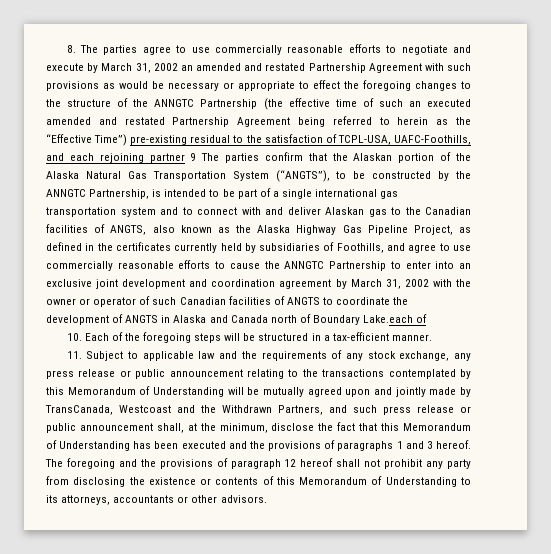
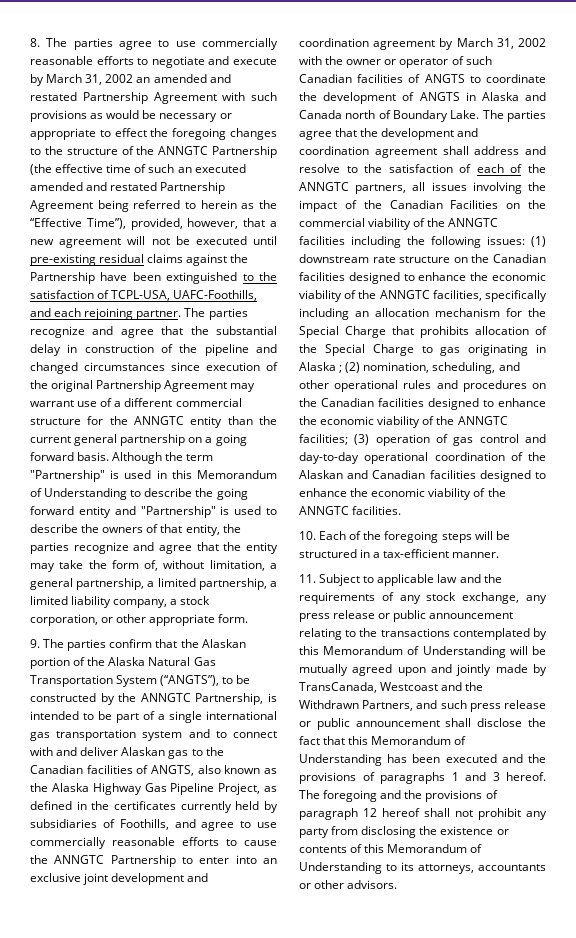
[94,134,231,146] Time”) pre-existing residual -> [86,218,277,230] [30,236,277,248] [30,254,249,266] [30,272,238,284] Time”), provided, however, that a new agreement will not be executed until pre-existing residual claims against the Partnership have been extinguished
[149,153,197,163] partner 9 -> [136,308,248,320] [30,326,277,338] [30,344,277,356] [30,362,278,374] [30,380,256,392] [30,398,242,407] [30,416,277,428] [30,434,247,446] [30,452,214,464] [30,470,277,482] [30,488,248,500] [30,506,277,518] [30,524,241,536] [30,542,278,554] [30,560,277,572] [30,578,277,590] [30,596,211,608] [30,614,249,626] [30,639,40,648] partner. The parties recognize and agree that the substantial delay in construction of the pipeline and changed circumstances since execution of the original Partnership Agreement may warrant use of a different commercial structure for the ANNGTC entity than the current general partnership on a going forward basis. Although the term "Partnership" is used in this Memorandum of Understanding to describe the going forward entity and "Partnership" is used to describe the owners of that entity, the parties recognize and agree that the entity may take the form of, without limitation, a general partnership, a limited partnership, a limited liability company, a stock corporation, or other appropriate form. // 9.
[363,314,428,323] Lake.each of -> [450,110,546,122] [299,128,479,140] [299,146,546,158] [299,164,546,173] [299,182,546,194] [299,200,546,212] [299,218,499,230] [299,236,546,248] [299,254,546,263] [299,272,546,284] [299,290,547,302] [299,308,546,320] [299,326,547,338] [299,344,546,356] [299,362,520,374] [299,380,546,392] [299,398,546,410] [299,416,508,428] [299,434,546,446] [299,452,546,464] [299,470,546,482] [299,488,506,500] [299,506,402,515] Lake. The parties agree that the development and coordination agreement shall address and resolve to the satisfaction of each of the ANNGTC partners, all issues involving the impact of the Canadian Facilities on the commercial viability of the ANNGTC facilities including the following issues: (1) downstream rate structure on the Canadian facilities designed to enhance the economic viability of the ANNGTC facilities, specifically including an allocation mechanism for the Special Charge that prohibits allocation of the Special Charge to gas originating in Alaska ; (2) nomination, scheduling, and other operational rules and procedures on the Canadian facilities designed to enhance the economic viability of the ANNGTC facilities; (3) operation of gas control and day-to-day operational coordination of the Alaskan and Canadian facilities designed to enhance the economic viability of the ANNGTC facilities.
[156,423,268,433] shall, at the minimum, -> [445,718,472,727] shall

